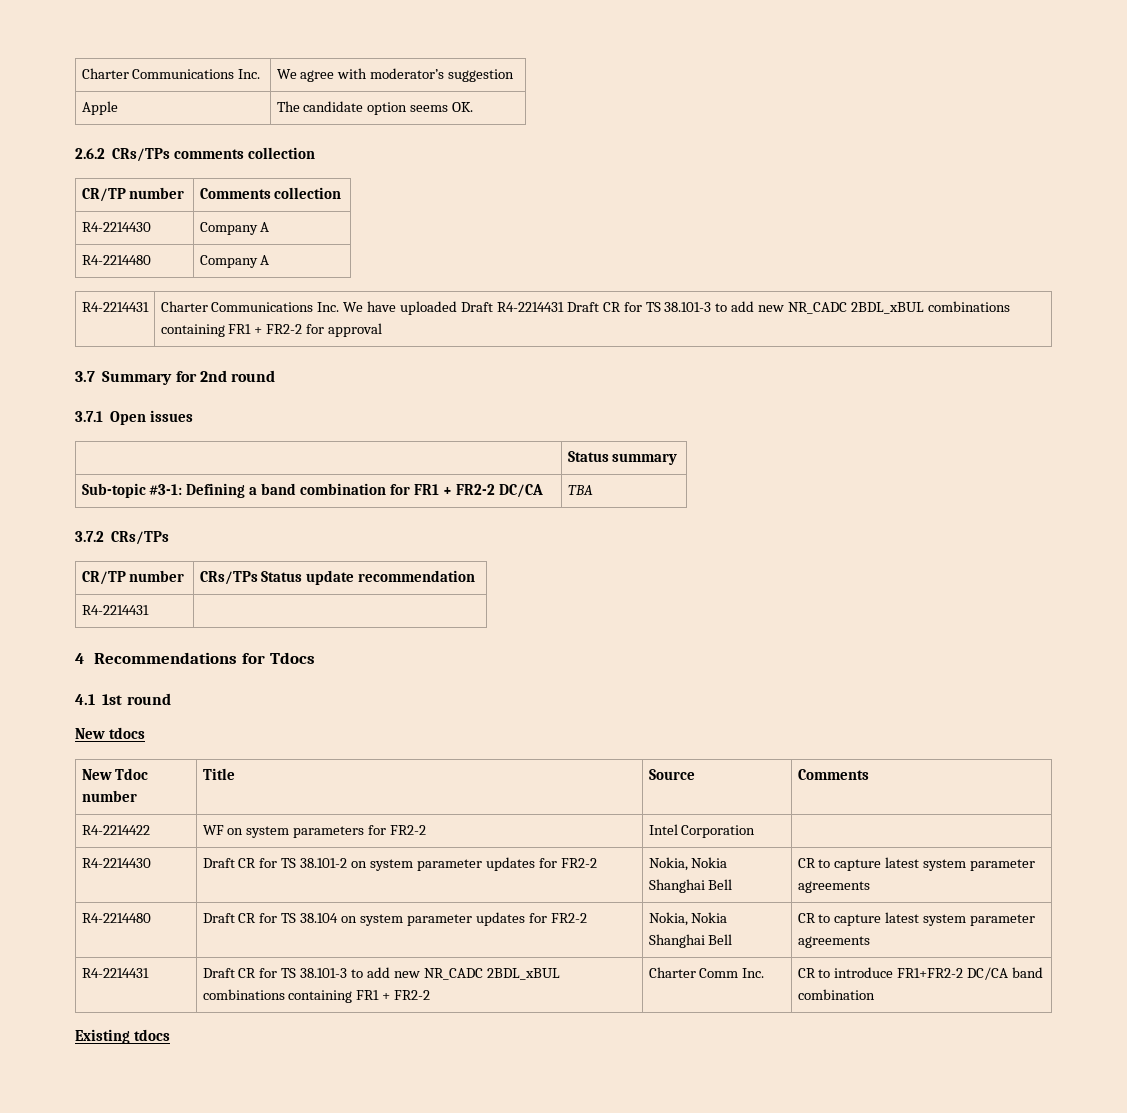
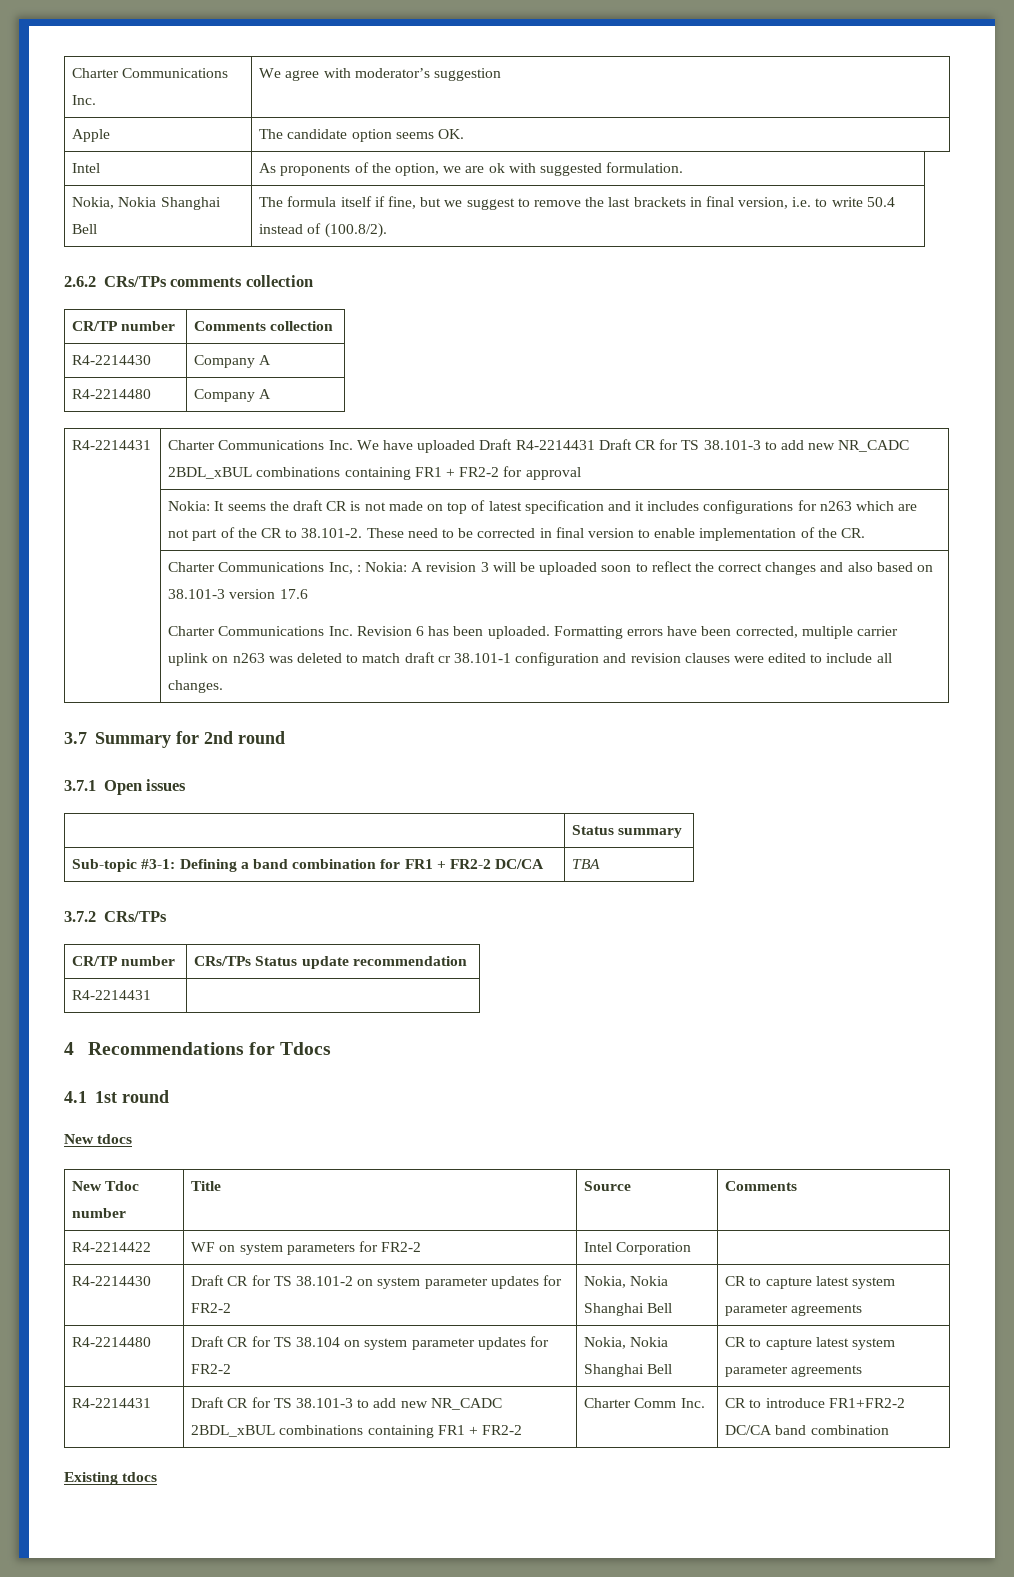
(474, 107) none -> [72,163,101,173] [259,162,684,176] [72,197,221,210] [72,224,98,234] [259,196,895,210] [259,223,387,238] // Intel | As proponents of the option, we are ok with suggested formulation. // Nokia, Nokia Shanghai Bell | The formula itself if fine, but we suggest to remove the last brackets in final version, i.e. to write 50.4 instead of (100.8/2).
(383, 330) none -> [168,500,918,514] [168,527,865,541] [168,561,933,575] [168,589,308,599] [168,626,898,639] [168,652,892,666] [168,680,224,693] // | Nokia: It seems the draft CR is not made on top of latest specification and it includes configurations for n263 which are not part of the CR to 38.101-2. These need to be corrected in final version to enable implementation of the CR. // | Charter Communications Inc, : Nokia: A revision 3 will be uploaded soon to reflect the correct changes and also based on 38.101-3 version 17.6 // Charter Communications Inc. Revision 6 has been uploaded. Formatting errors have been corrected, multiple carrier uplink on n263 was deleted to match draft cr 38.101-1 configuration and revision clauses were edited to include all changes.

